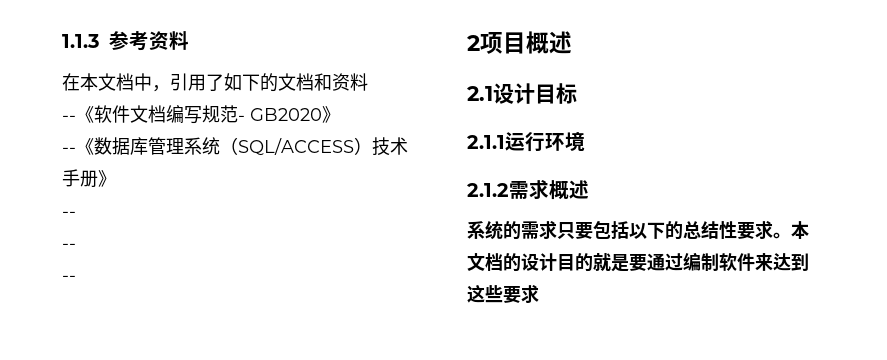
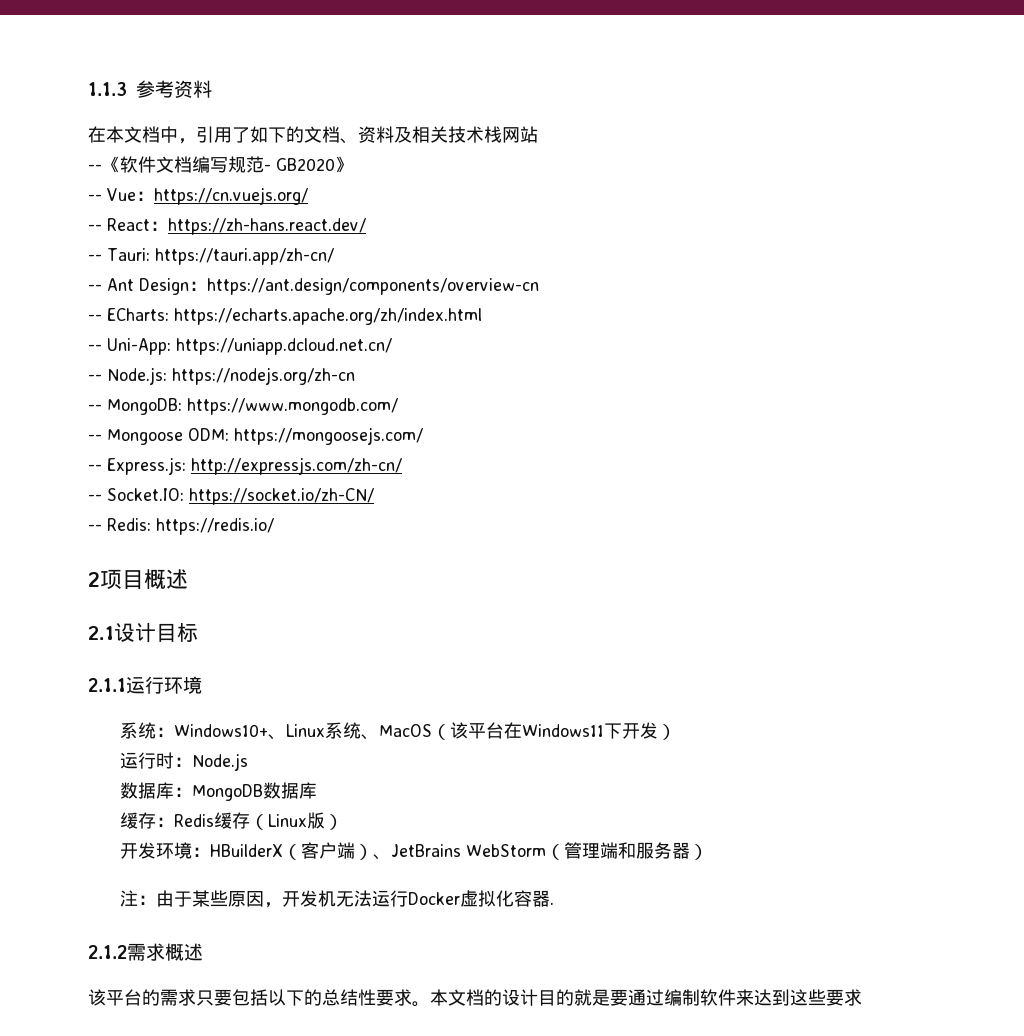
[314,73,368,91] 和资料 -> [340,126,538,144] 、资料及相关技术栈网站
[76,137,408,156] [62,169,116,187] [62,211,76,217] [62,243,76,249] [62,275,76,281] 《数据库管理系统（SQL/ACCESS）技术手册》 // -- // -- // -- -> [107,187,308,205] [88,218,366,235] [88,248,334,265] [88,278,539,295] [88,308,482,325] [88,338,392,355] [88,367,355,385] [88,398,398,415] [88,427,423,445] [88,457,402,475] [88,488,374,505] [88,518,274,535] Vue：https://cn.vuejs.org/ // -- React：https://zh-hans.react.dev/ // -- Tauri: https://tauri.app/zh-cn/ // -- Ant Design：https://ant.design/components/overview-cn // -- ECharts: https://echarts.apache.org/zh/index.html // -- Uni-App: https://uniapp.dcloud.net.cn/ // -- Node.js: https://nodejs.org/zh-cn // -- MongoDB: https://www.mongodb.com/ // -- Mongoose ODM: https://mongoosejs.com/ // -- Express.js: http://expressjs.com/zh-cn/ // -- Socket.IO: https://socket.io/zh-CN/ // -- Redis: https://redis.io/
(585, 141) none -> [119,722,676,740] [119,752,248,771] [119,782,317,801] [119,812,343,830] [119,842,708,860] [119,890,554,908] // 系统：Windows10+、Linux系统、MacOS（该平台在Windows11下开发） // 运行时：Node.js // 数据库：MongoDB数据库 // 缓存：Redis缓存（Linux版） // 开发环境：HBuilderX（客户端）、JetBrains WebStorm（管理端和服务器） // 注：由于某些原因，开发机无法运行Docker虚拟化容器.
[467,220,503,240] 系统 -> [88,989,142,1006] 该平台

